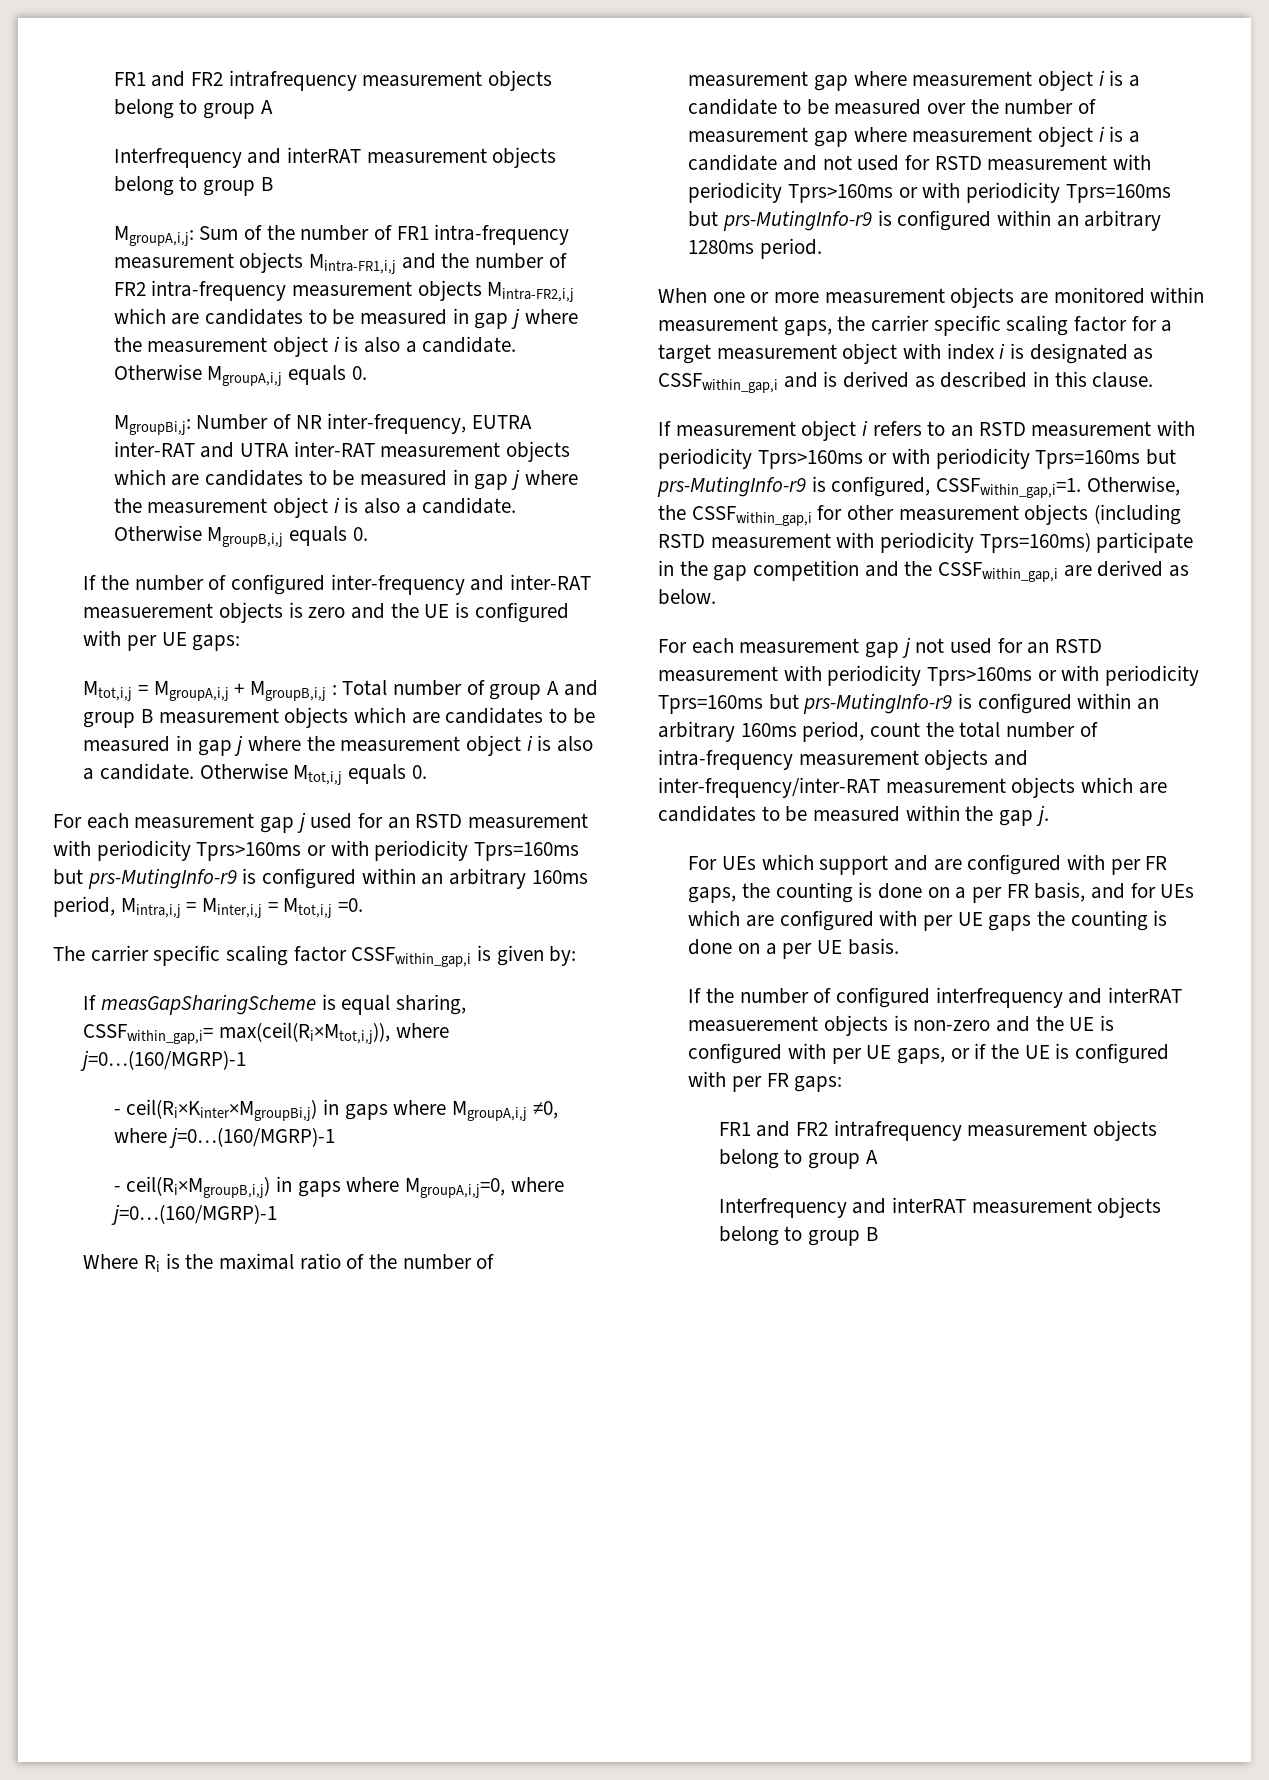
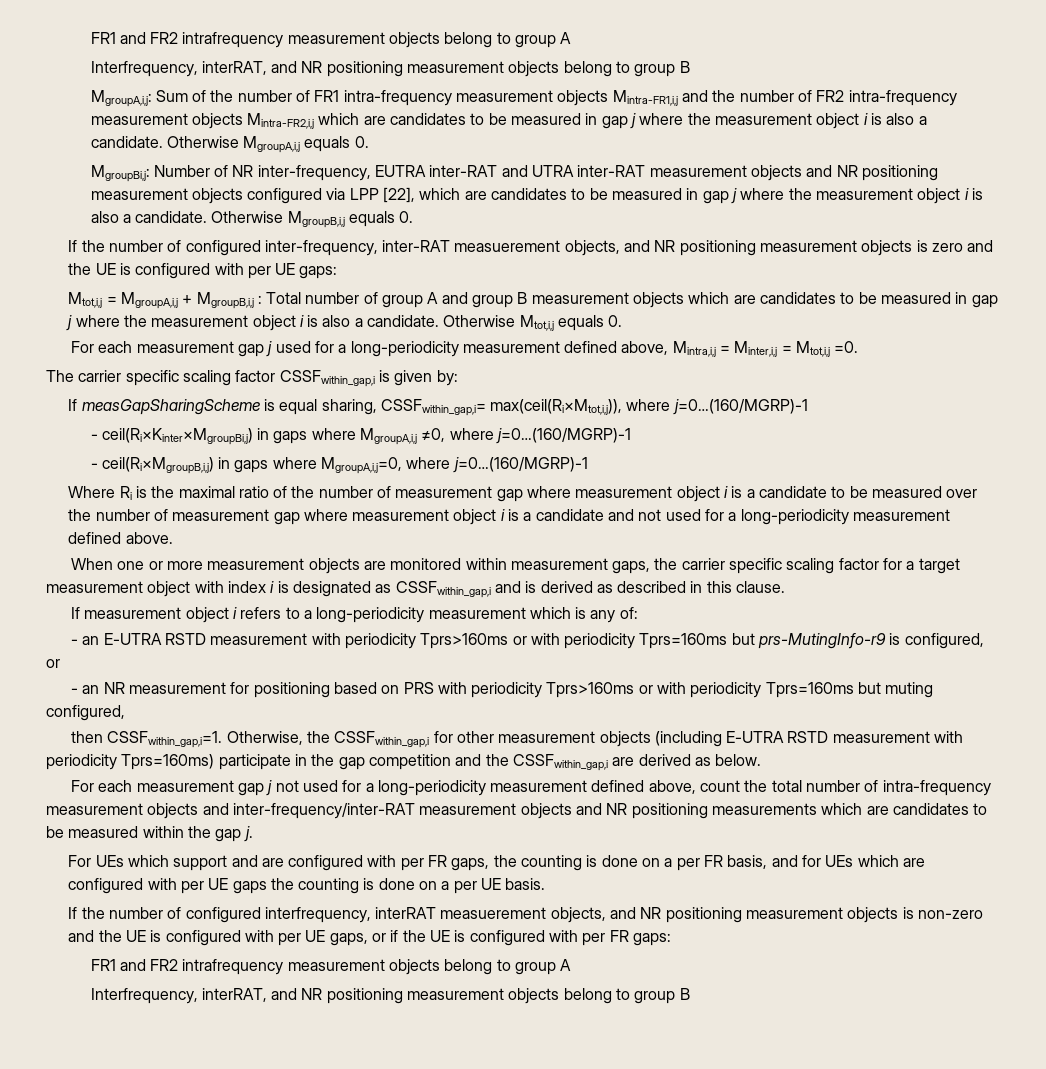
[113,147,361,168] Interfrequency and interRAT -> [90,61,403,77] Interfrequency, interRAT, and NR positioning
(570, 451) none -> [806,165,938,181] [90,187,416,204] and NR positioning measurement objects configured via LPP [22],
[330,574,591,595] [83,603,214,619] inter-frequency and inter-RAT measuerement -> [264,240,858,256] inter-frequency, inter-RAT measuerement objects, and NR positioning measurement
[387,813,589,829] [53,840,580,861] [53,868,588,889] [53,896,115,917] an RSTD measurement with periodicity Tprs>160ms or with periodicity Tprs=160ms but prs-MutingInfo-r9 is configured within an arbitrary 160ms period, -> [338,341,669,357] a long-periodicity measurement defined above,
[934,154,1151,171] [688,182,1171,203] [688,210,1162,231] [688,238,822,259] RSTD measurement with periodicity Tprs>160ms or with periodicity Tprs=160ms but prs-MutingInfo-r9 is configured within an arbitrary 1280ms period. -> [728,509,951,525] [68,532,173,544] a long-periodicity measurement defined above.
[951,425,974,437] an -> [303,607,638,623] [70,633,162,645] a long-periodicity measurement which is any of: // - an E-UTRA
(931, 486) none -> [46,659,60,668] [70,682,934,698] [46,705,125,721] [70,731,103,743] or // - an NR measurement for positioning based on PRS with periodicity Tprs>160ms or with periodicity Tprs=160ms but muting configured, // then
(1182, 514) none -> [726,731,785,743] E-UTRA
[1027,639,1103,654] [658,665,1200,686] [658,693,1160,714] [658,721,865,742] an RSTD measurement with periodicity Tprs>160ms or with periodicity Tprs=160ms but prs-MutingInfo-r9 is configured within an arbitrary 160ms period, -> [365,780,696,796] a long-periodicity measurement defined above,
(1076, 787) none -> [575,803,817,819] and NR positioning measurements
[935,987,1182,1008] [688,1016,819,1032] interfrequency and interRAT measuerement -> [264,907,844,923] interfrequency, interRAT measuerement objects, and NR positioning measurement
[718,1197,966,1218] Interfrequency and interRAT -> [90,988,403,1004] Interfrequency, interRAT, and NR positioning

